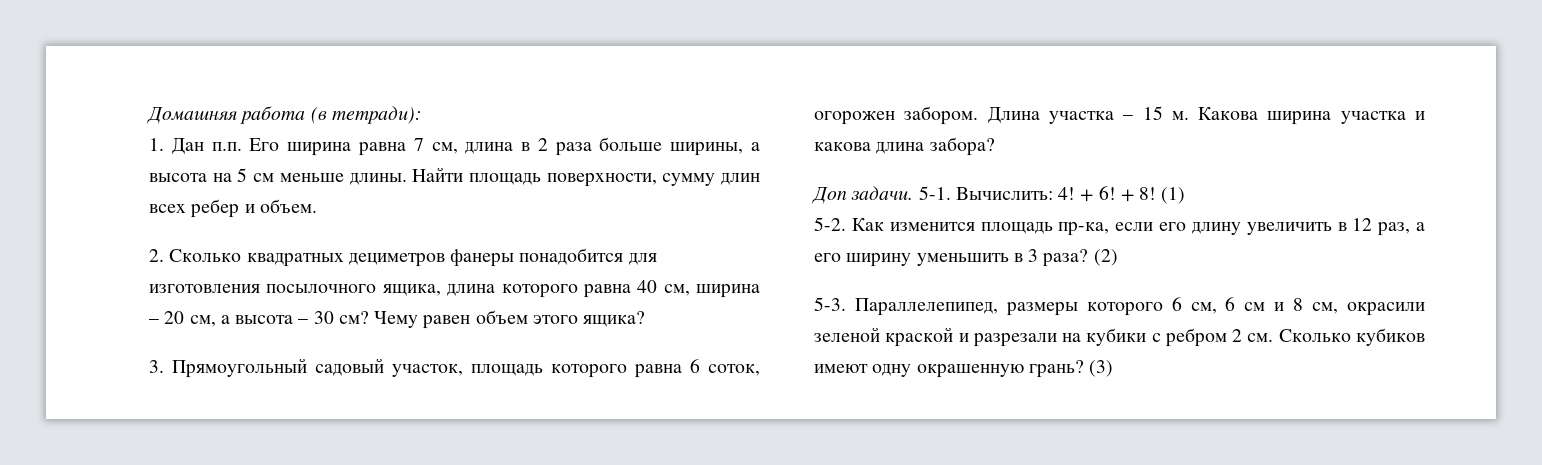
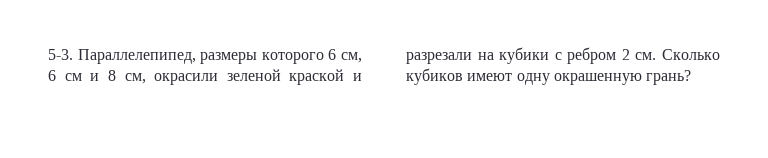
[146,106,422,124] [149,137,760,156] [149,167,760,187] [149,199,317,218] [149,248,657,267] [149,280,760,298] [149,310,646,329] [149,358,760,378] [814,106,1425,125] [814,137,995,156] [811,186,1186,204] [814,217,1425,236] [814,249,1118,267] Домашняя работа (в тетради): // 1. Дан п.п. Его ширина равна 7 см, длина в 2 раза больше ширины, а высота на 5 см меньше длины. Найти площадь поверхности, сумму длин всех ребер и объем. // 2. Сколько квадратных дециметров фанеры понадобится для изготовления посылочного ящика, длина которого равна 40 см, ширина – 20 см, а высота – 30 см? Чему равен объем этого ящика? // 3. Прямоугольный садовый участок, площадь которого равна 6 соток, огорожен забором. Длина участка – 15 м. Какова ширина участка и какова длина забора? // Доп задачи. 5-1. Вычислить: 4! + 6! + 8! (1) // 5-2. Как изменится площадь пр-ка, если его длину увеличить в 12 раз, а его ширину уменьшить в 3 раза? (2) // -> (48, 54) none
[1089,360,1114,377] (3) -> (692, 77) none

